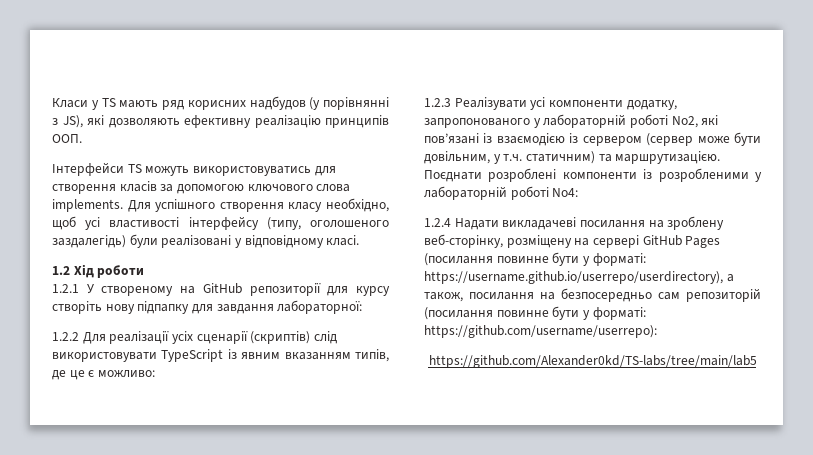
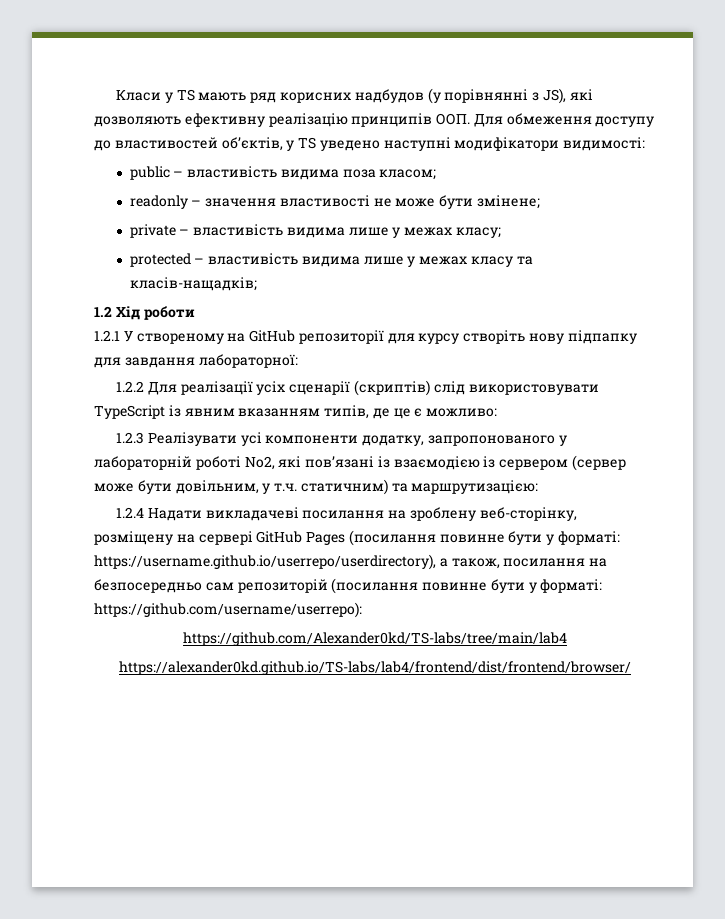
[52,162,336,176] [52,181,351,194] [52,198,389,212] [52,216,390,230] [52,234,360,248] // Інтерфейси TS можуть використовуватись для створення класів за допомогою ключового слова implements. Для успішного створення класу необхідно, щоб усі властивості інтерфейсу (типу, оголошеного заздалегідь) були реалізовані у відповідному класі. -> [473,113,655,127] [94,137,646,151] [129,166,437,180] [129,195,540,209] [129,224,501,238] [129,253,533,267] [129,277,257,291] Для обмеження доступу до властивостей об’єктів, у TS уведено наступні модифікатори видимості: // public – властивість видима поза класом; // readonly – значення властивості не може бути змінене; // private – властивість видима лише у межах класу; // protected – властивість видима лише у межах класу та класів-нащадків;
[615,151,721,164] [424,168,762,182] [424,186,579,200] маршрутизацією. Поєднати розроблені компоненти із розробленими у лабораторній роботі No4: -> [411,480,539,494] маршрутизацією:
[428,355,757,368] https://github.com/Alexander0kd/TS-labs/tree/main/lab5 -> [183,632,567,646] [119,661,631,675] https://github.com/Alexander0kd/TS-labs/tree/main/lab4 // https://alexander0kd.github.io/TS-labs/lab4/frontend/dist/frontend/browser/

